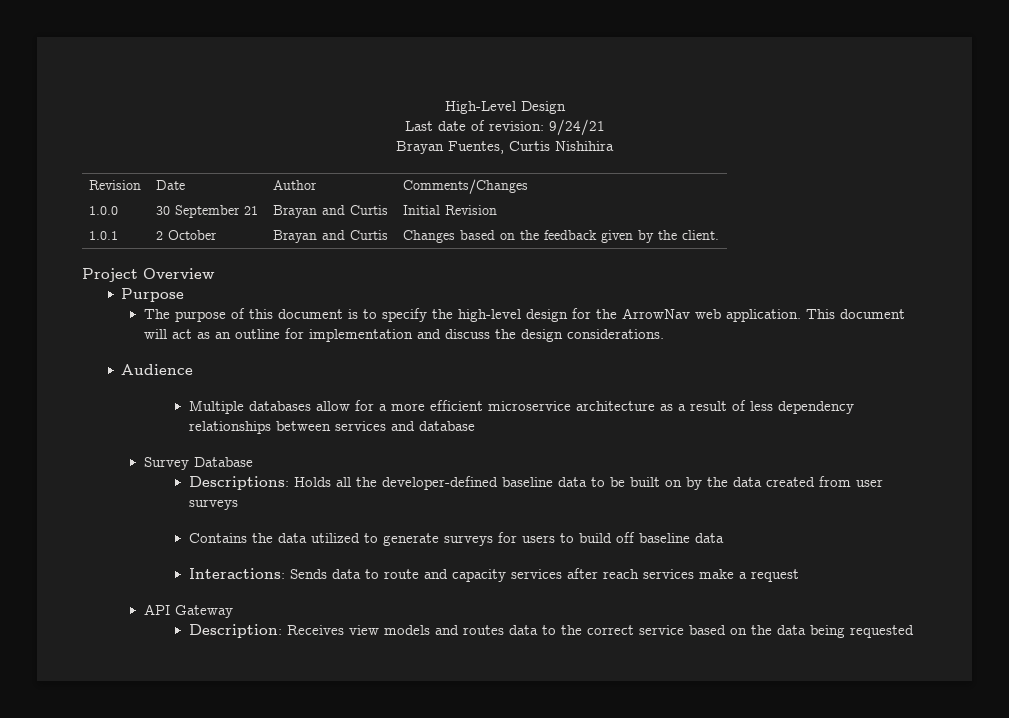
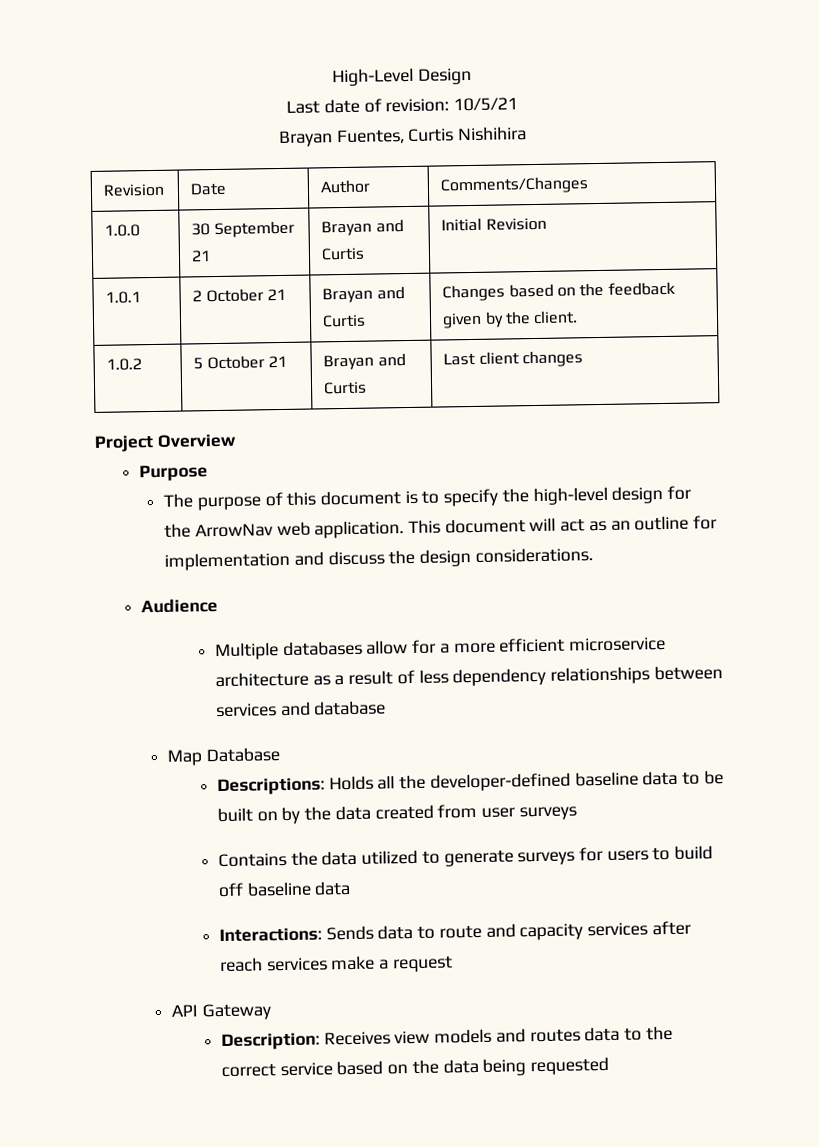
[548,119,605,136] 9/24/21 -> [452,97,518,112] 10/5/21
(218, 235) none -> [266,288,286,301] 21
(720, 235) none -> [106,358,143,371] [193,355,287,370] [323,353,406,371] [323,381,368,395] [443,350,583,368] // 1.0.2 | 5 October 21 | Brayan and Curtis | Last client changes
[143,457,189,470] Survey -> [167,749,203,766] Map

